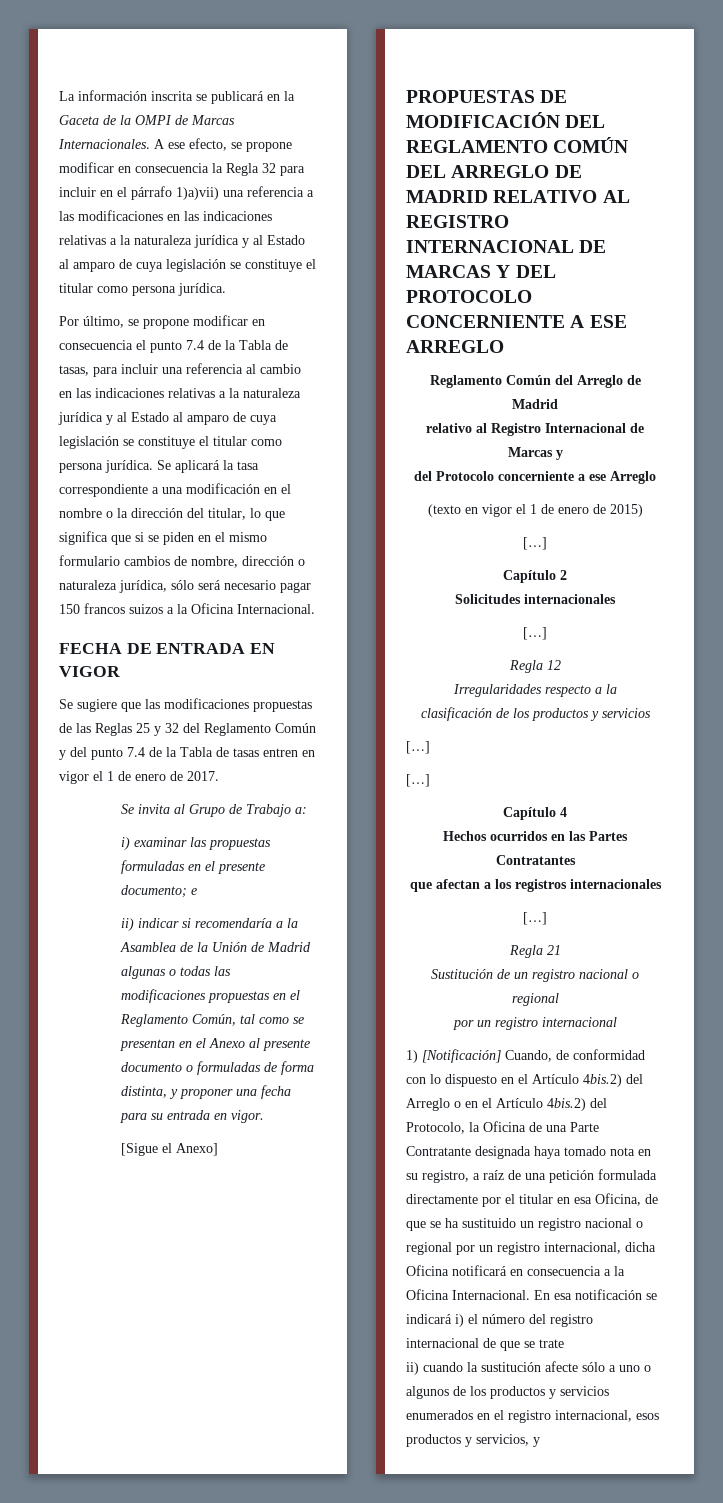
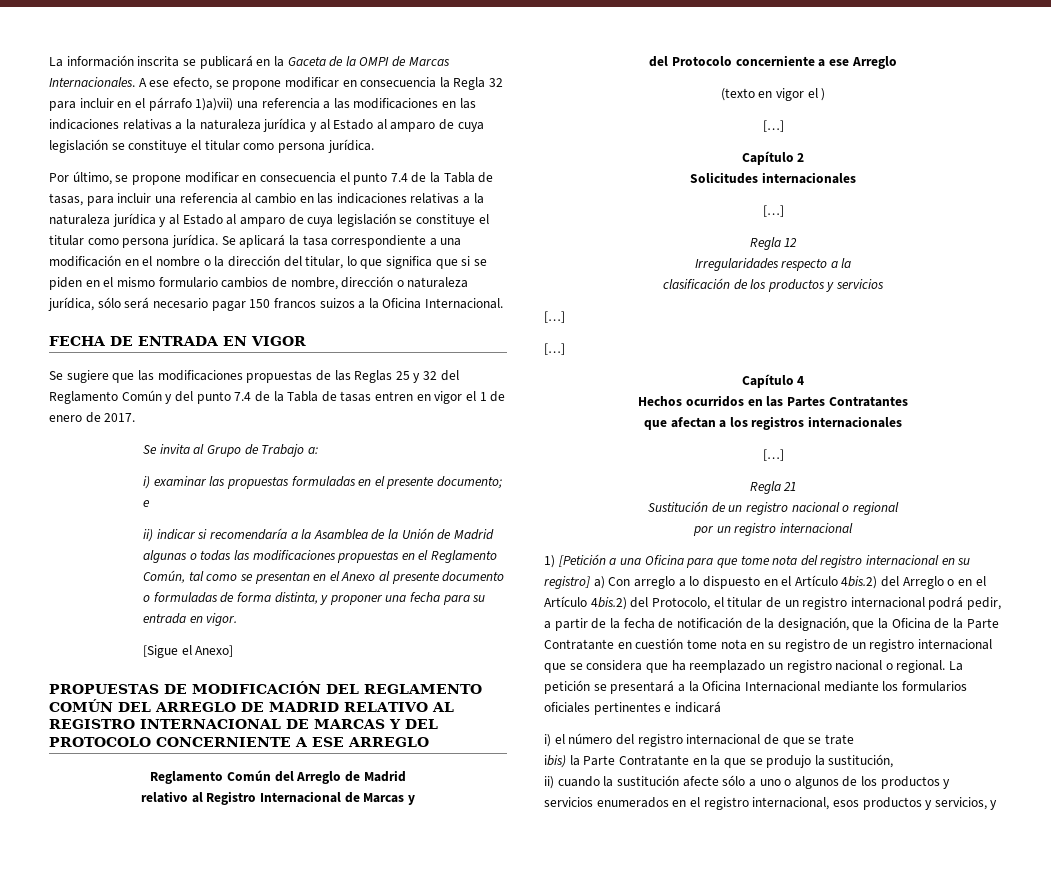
[529,504,643,517] 1 de enero de 2015) -> [821,88,826,101] )
[422,1049,645,1063] [406,1077,426,1084] [Notificación] Cuando, de conformidad con -> [558,554,971,568] [544,576,686,589] [Petición a una Oficina para que tome nota del registro internacional en su registro] a) Con arreglo a
(465, 1128) none -> [713,596,1002,610] [544,617,875,631] el titular de un registro internacional podrá pedir, a partir de la fecha de notificación de la designación, que
[546,1122,599,1132] [406,1146,651,1159] [406,1169,657,1183] [406,1193,658,1207] [406,1218,643,1231] [406,1242,656,1255] [406,1265,625,1276] [406,1289,657,1300] una Parte Contratante designada haya tomado nota en su registro, a raíz de una petición formulada directamente por el titular en esa Oficina, de que se ha sustituido un registro nacional o regional por un registro internacional, dicha Oficina notificará en consecuencia a la Oficina Internacional. En esa notificación se -> [953,618,999,629] [544,638,993,652] [544,660,964,673] [544,680,967,694] [544,702,672,715] la Parte Contratante en cuestión tome nota en su registro de un registro internacional que se considera que ha reemplazado un registro nacional o regional. La petición se presentará a la Oficina Internacional mediante los formularios oficiales pertinentes e
(452, 1319) none -> (721, 707) //
(564, 1343) none -> [544,754,894,768] // ibis) la Parte Contratante en la que se produjo la sustitución,

